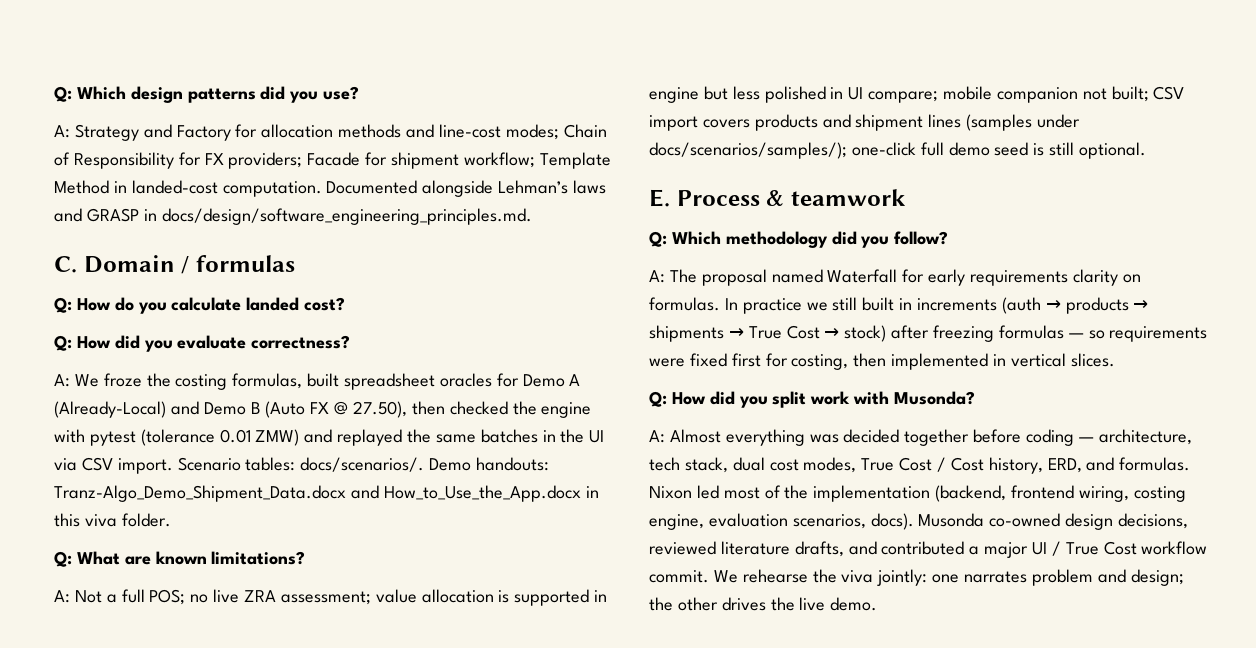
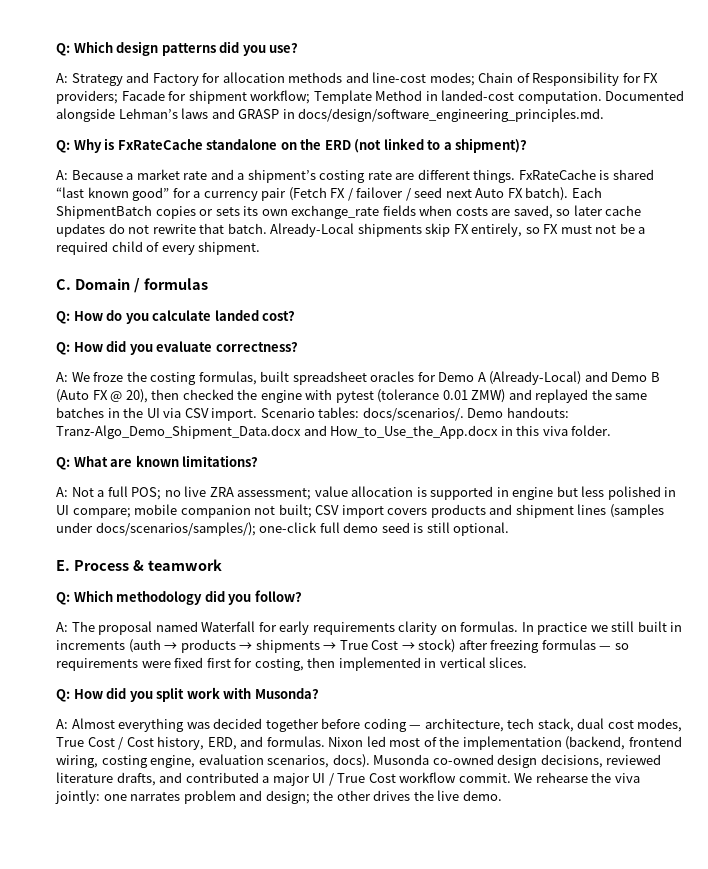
(532, 216) none -> [56,138,528,153] [56,169,654,183] [56,187,602,201] [56,205,642,219] [56,223,646,237] [56,241,261,255] // Q: Why is FxRateCache standalone on the ERD (not linked to a shipment)? // A: Because a market rate and a shipment’s costing rate are different things. FxRateCache is shared “last known good” for a currency pair (Fetch FX / failover / seed next Auto FX batch). Each ShipmentBatch copies or sets its own exchange_rate fields when costs are saved, so later cache updates do not rewrite that batch. Already-Local shipments skip FX entirely, so FX must not be a required child of every shipment.
[353,401,408,418] 27.50), -> [125,389,148,403] 20),

